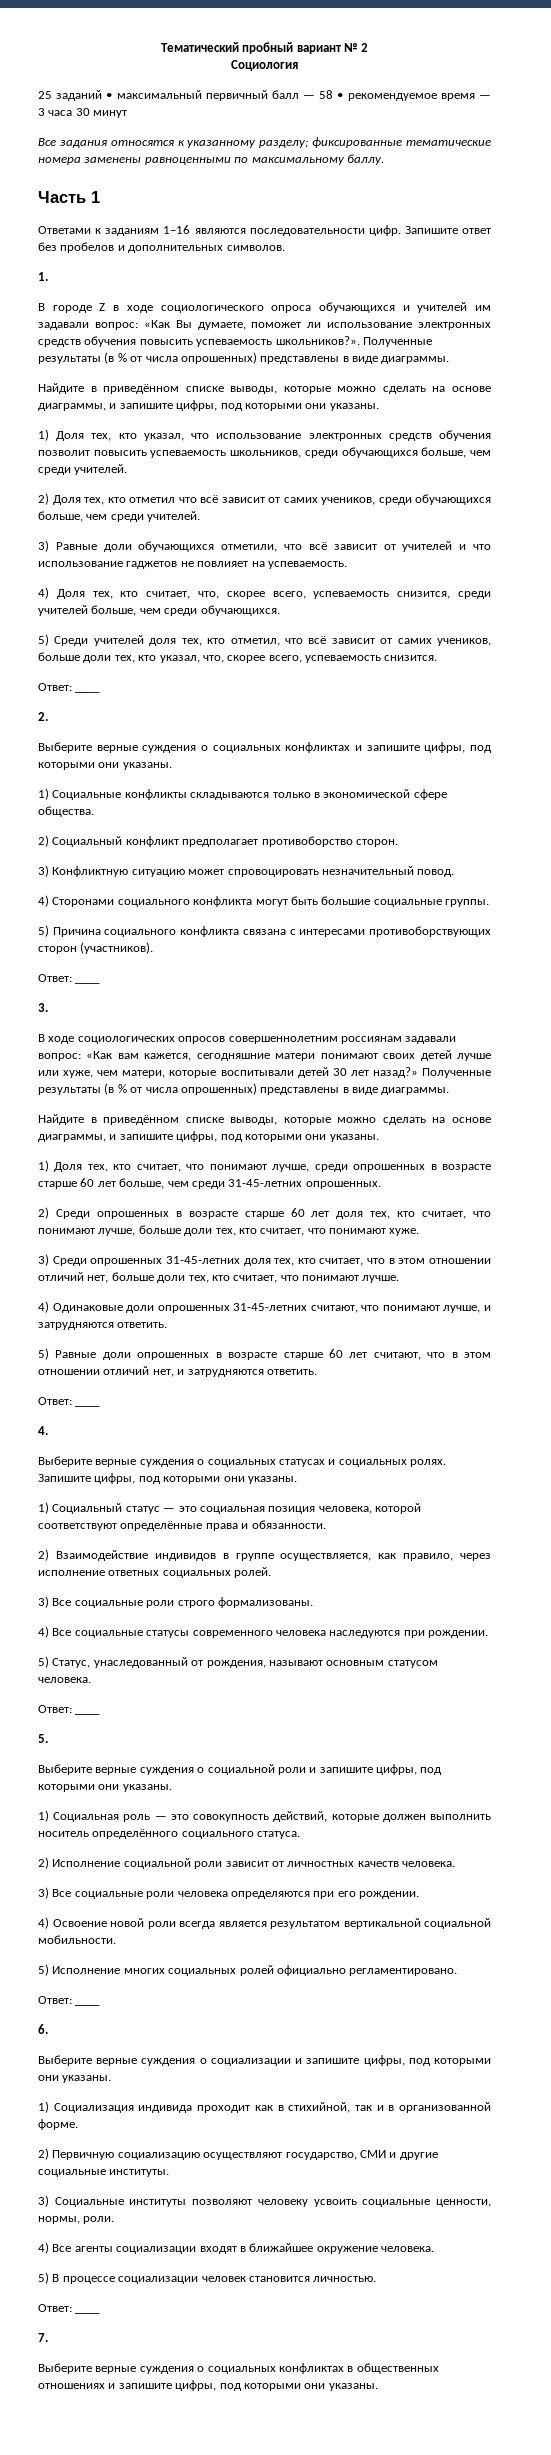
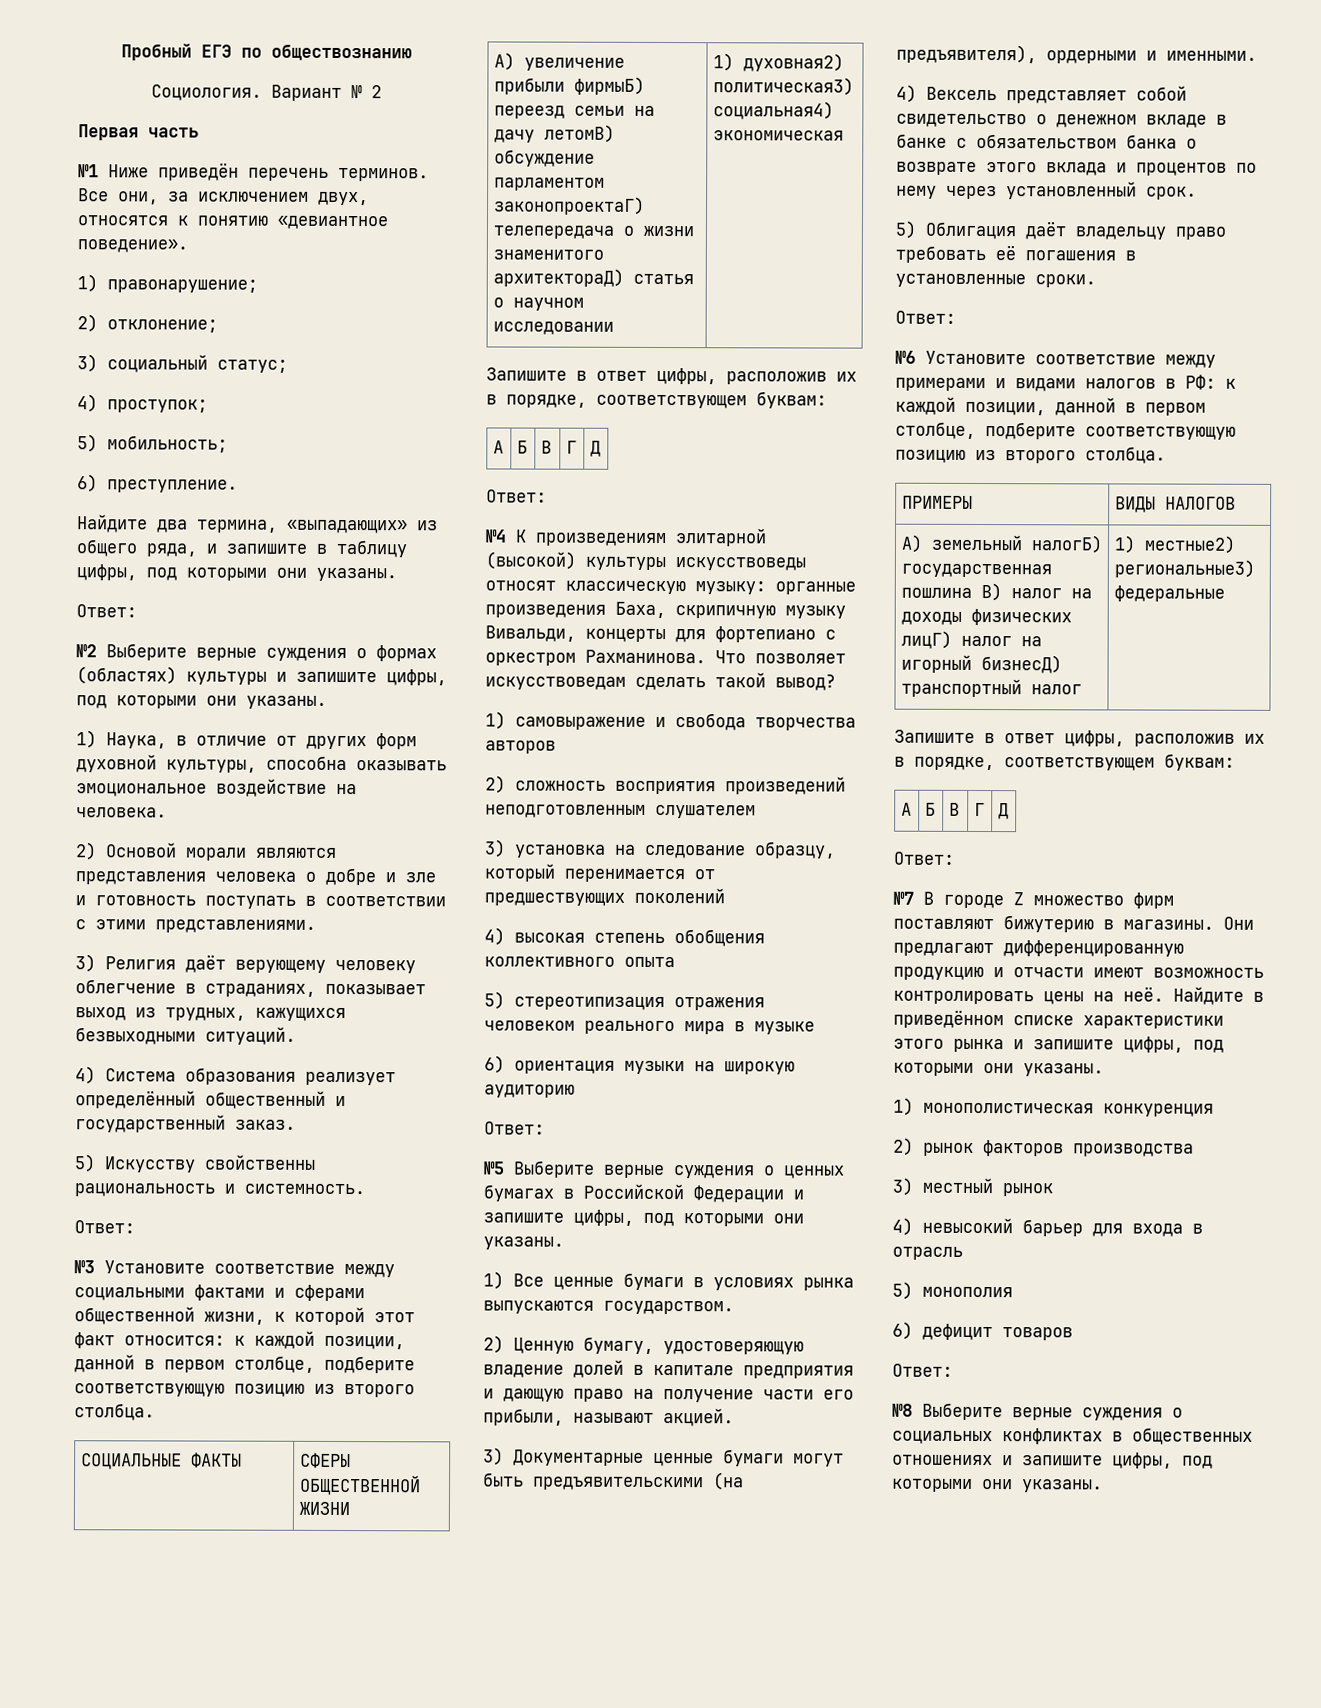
[160,42,369,54] [231,60,298,71] [38,90,492,101] [38,108,128,118] [38,137,491,148] [38,154,384,165] [38,191,100,203] [38,225,491,236] [38,242,285,253] [38,272,48,281] [38,302,491,313] [38,320,491,330] [38,336,432,347] [38,352,450,364] [38,383,491,394] [38,400,379,411] [38,429,492,441] [38,447,492,458] [38,464,128,475] [38,493,491,505] [38,511,201,522] [38,540,491,552] [38,561,347,569] [38,587,492,599] [38,605,280,616] [38,634,492,646] [38,652,438,663] [38,683,72,691] [75,691,101,693] [38,712,48,721] [38,742,492,753] [38,762,172,770] [38,788,447,800] [38,806,94,817] [38,835,398,847] [38,865,455,877] [38,895,489,907] [38,925,492,937] [38,942,154,954] [38,974,72,982] [75,982,101,984] [38,1003,48,1012] [38,1034,457,1044] [38,1050,492,1061] [38,1067,492,1078] [38,1083,450,1095] [38,1114,491,1125] [38,1131,379,1142] [38,1160,491,1172] [38,1178,381,1189] [38,1207,492,1219] [38,1225,420,1236] [38,1254,491,1266] [38,1272,400,1283] [38,1301,491,1313] [38,1322,168,1330] [38,1348,492,1360] [38,1366,317,1377] [38,1397,72,1405] [75,1405,101,1407] [38,1426,48,1435] [38,1456,446,1467] [38,1473,297,1484] [38,1502,421,1514] [38,1520,326,1531] [38,1549,491,1561] [38,1567,272,1578] [38,1596,313,1608] [38,1626,488,1638] [38,1656,438,1668] [38,1677,91,1683] [38,1705,72,1713] [75,1713,101,1715] [38,1734,48,1743] [38,1764,443,1775] [38,1784,172,1792] [38,1810,492,1822] [38,1829,301,1839] [38,1857,455,1869] [38,1887,419,1899] [38,1917,491,1929] [38,1935,116,1944] [38,1964,458,1976] [38,1996,72,2004] [75,2004,101,2006] [38,2024,48,2034] [38,2055,492,2066] [38,2075,112,2083] [38,2101,491,2113] [38,2119,78,2130] [38,2148,438,2160] [38,2169,170,2177] [38,2195,492,2207] [38,2216,115,2224] [38,2242,434,2254] [38,2272,377,2284] [38,2304,72,2312] [75,2312,101,2314] [38,2333,48,2342] Тематический пробный вариант № 2 // Социология // 25 заданий • максимальный первичный балл — 58 • рекомендуемое время — 3 часа 30 минут // Все задания относятся к указанному разделу; фиксированные тематические номера заменены равноценными по максимальному баллу. // Часть 1 // Ответами к заданиям 1–16 являются последовательности цифр. Запишите ответ без пробелов и дополнительных символов. // 1. // В городе Z в ходе социологического опроса обучающихся и учителей им задавали вопрос: «Как Вы думаете, поможет ли использование электронных средств обучения повысить успеваемость школьников?». Полученные результаты (в % от числа опрошенных) представлены в виде диаграммы. // Найдите в приведённом списке выводы, которые можно сделать на основе диаграммы, и запишите цифры, под которыми они указаны. // 1) Доля тех, кто указал, что использование электронных средств обучения позволит повысить успеваемость школьников, среди обучающихся больше, чем среди учителей. // 2) Доля тех, кто отметил что всё зависит от самих учеников, среди обучающихся больше, чем среди учителей. // 3) Равные доли обучающихся отметили, что всё зависит от учителей и что использование гаджетов не повлияет на успеваемость. // 4) Доля тех, кто считает, что, скорее всего, успеваемость снизится, среди учителей больше, чем среди обучающихся. // 5) Среди учителей доля тех, кто отметил, что всё зависит от самих учеников, больше доли тех, кто указал, что, скорее всего, успеваемость снизится. // Ответ: ____ // 2. // Выберите верные суждения о социальных конфликтах и запишите цифры, под которыми они указаны. // 1) Социальные конфликты складываются только в экономической сфере общества. // 2) Социальный конфликт предполагает противоборство сторон. // 3) Конфликтную ситуацию может спровоцировать незначительный повод. // 4) Сторонами социального конфликта могут быть большие социальные группы. // 5) Причина социального конфликта связана с интересами противоборствующих сторон (участников). // Ответ: ____ // 3. // В ходе социологических опросов совершеннолетним россиянам задавали вопрос: «Как вам кажется, сегодняшние матери понимают своих детей лучше или хуже, чем матери, которые воспитывали детей 30 лет назад?» Полученные результаты (в % от числа опрошенных) представлены в виде диаграммы. // Найдите в приведённом списке выводы, которые можно сделать на основе диаграммы, и запишите цифры, под которыми они указаны. // 1) Доля тех, кто считает, что понимают лучше, среди опрошенных в возрасте старше 60 лет больше, чем среди 31-45-летних опрошенных. // 2) Среди опрошенных в возрасте старше 60 лет доля тех, кто считает, что понимают лучше, больше доли тех, кто считает, что понимают хуже. // 3) Среди опрошенных 31-45-летних доля тех, кто считает, что в этом отношении отличий нет, больше доли тех, кто считает, что понимают лучше. // 4) Одинаковые доли опрошенных 31-45-летних считают, что понимают лучше, и затрудняются ответить. // 5) Равные доли опрошенных в возрасте старше 60 лет считают, что в этом отношении отличий нет, и затрудняются ответить. // Ответ: ____ // 4. // Выберите верные суждения о социальных статусах и социальных ролях. Запишите цифры, под которыми они указаны. // 1) Социальный статус — это социальная позиция человека, которой соответствуют определённые права и обязанности. // 2) Взаимодействие индивидов в группе осуществляется, как правило, через исполнение ответных социальных ролей. // 3) Все социальные роли строго формализованы. // 4) Все социальные статусы современного человека наследуются при рождении. // 5) Статус, унаследованный от рождения, называют основным статусом человека. // Ответ: ____ // 5. // Выберите верные суждения о социальной роли и запишите цифры, под которыми они указаны. // 1) Социальная роль — это совокупность действий, которые должен выполнить носитель определённого социального статуса. // 2) Исполнение социальной роли зависит от личностных качеств человека. // 3) Все социальные роли человека определяются при его рождении. // 4) Освоение новой роли всегда является результатом вертикальной социальной мобильности. // 5) Исполнение многих социальных ролей официально регламентировано. // Ответ: ____ // 6. // Выберите верные суждения о социализации и запишите цифры, под которыми они указаны. // 1) Социализация индивида проходит как в стихийной, так и в организованной форме. // 2) Первичную социализацию осуществляют государство, СМИ и другие социальные институты. // 3) Социальные институты позволяют человеку усвоить социальные ценности, нормы, роли. // 4) Все агенты социализации входят в ближайшее окружение человека. // 5) В процессе социализации человек становится личностью. // Ответ: ____ // 7. // -> [121,43,412,62] [151,84,382,101] [78,124,199,141] [78,162,429,182] [78,188,369,206] [77,215,389,230] [77,239,188,253] [77,274,258,293] [77,314,218,333] [77,354,288,373] [77,394,208,413] [77,434,228,453] [77,474,238,493] [77,514,438,534] [76,539,407,558] [76,564,397,582] [76,604,137,618] [76,643,437,662] [76,666,447,686] [76,695,327,709] [76,730,417,750] [76,754,447,773] [76,778,357,797] [76,807,167,818] [75,842,337,861] [75,867,436,886] [75,895,446,909] [75,919,316,933] [75,954,416,974] [75,979,426,997] [75,1007,346,1022] [75,1026,296,1045] [75,1066,396,1086] [75,1090,346,1109] [75,1114,296,1133] [74,1154,316,1173] [74,1183,365,1197] [74,1220,135,1234] [74,1260,395,1278] [74,1284,365,1302] [74,1306,415,1326] [74,1330,405,1350] [74,1354,415,1374] [74,1383,415,1398] [74,1403,155,1421] [80,1452,242,1470] [299,1452,351,1469] [298,1474,421,1496] [298,1501,350,1516] [493,52,625,71] [493,76,645,95] [493,105,655,119] [493,124,615,143] [493,149,595,167] [493,177,605,191] [493,196,645,215] [492,225,694,239] [492,249,604,260] [492,268,694,287] [492,297,584,311] [492,321,614,335] [712,53,844,72] [712,77,854,96] [712,101,834,120] [712,130,844,141] [486,367,857,385] [486,391,827,409] [492,440,504,454] [516,440,528,454] [540,440,552,454] [565,440,577,454] [589,440,601,457] [486,489,547,503] [485,528,767,547] [485,551,806,571] [485,580,856,595] [485,601,846,619] [485,625,836,643] [485,649,846,666] [485,672,836,691] [485,711,856,731] [485,740,556,754] [485,775,846,795] [485,804,756,819] [484,839,836,859] [484,863,715,883] [484,887,725,906] [484,927,765,947] [484,956,675,968] [484,991,765,1011] [484,1020,815,1035] [484,1055,795,1075] [484,1084,575,1098] [484,1121,545,1135] [483,1160,845,1179] [483,1183,804,1203] [483,1209,804,1227] [483,1236,564,1250] [483,1271,854,1291] [483,1300,734,1315] [483,1335,804,1355] [483,1359,854,1379] [483,1388,854,1403] [483,1408,734,1427] [483,1447,844,1467] [483,1472,744,1491] [896,44,1257,64] [896,84,1187,104] [896,113,1227,128] [896,133,1197,149] [896,161,1257,176] [896,181,1197,200] [895,220,1226,240] [895,245,1136,264] [895,273,1096,288] [895,310,956,324] [895,350,1216,368] [895,374,1236,392] [895,396,1206,416] [895,421,1236,440] [895,446,1166,464] [901,495,973,509] [1114,496,1236,513] [900,534,1103,554] [900,563,1052,578] [900,583,1092,602] [900,608,1072,626] [900,630,1042,649] [900,654,1062,674] [900,678,1082,698] [1113,535,1236,554] [1113,559,1255,578] [1113,585,1225,602] [894,729,1265,747] [894,753,1235,771] [900,802,912,816] [924,802,936,816] [948,802,960,816] [973,802,985,817] [997,803,1009,820] [893,851,955,865] [893,891,1174,909] [893,915,1254,933] [893,940,1184,957] [893,966,1264,981] [893,986,1264,1005] [893,1009,1224,1029] [893,1036,1224,1053] [893,1062,1104,1077] [893,1097,1214,1117] [893,1137,1194,1157] [892,1177,1053,1197] [892,1217,1203,1237] [892,1246,963,1260] [892,1281,1013,1300] [892,1321,1073,1341] [892,1363,953,1377] [892,1403,913,1417] Пробный ЕГЭ по обществознанию // Социология. Вариант № 2 // Первая часть // №1 Ниже приведён перечень терминов. Все они, за исключением двух, относятся к понятию «девиантное поведение». // 1) правонарушение; // 2) отклонение; // 3) социальный статус; // 4) проступок; // 5) мобильность; // 6) преступление. // Найдите два термина, «выпадающих» из общего ряда, и запишите в таблицу цифры, под которыми они указаны. // Ответ: // №2 Выберите верные суждения о формах (областях) культуры и запишите цифры, под которыми они указаны. // 1) Наука, в отличие от других форм духовной культуры, способна оказывать эмоциональное воздействие на человека. // 2) Основой морали являются представления человека о добре и зле и готовность поступать в соответствии с этими представлениями. // 3) Религия даёт верующему человеку облегчение в страданиях, показывает выход из трудных, кажущихся безвыходными ситуаций. // 4) Система образования реализует определённый общественный и государственный заказ. // 5) Искусству свойственны рациональность и системность. // Ответ: // №3 Установите соответствие между социальными фактами и сферами общественной жизни, к которой этот факт относится: к каждой позиции, данной в первом столбце, подберите соответствующую позицию из второго столбца. // СОЦИАЛЬНЫЕ ФАКТЫ | СФЕРЫ ОБЩЕСТВЕННОЙ ЖИЗНИ // А) увеличение прибыли фирмыБ) переезд семьи на дачу летомВ) обсуждение парламентом законопроектаГ) телепередача о жизни знаменитого архитектораД) статья о научном исследовании | 1) духовная2) политическая3) социальная4) экономическая // Запишите в ответ цифры, расположив их в порядке, соответствующем буквам: // A | Б | В | Г | Д // Ответ: // №4 К произведениям элитарной (высокой) культуры искусствоведы относят классическую музыку: органные произведения Баха, скрипичную музыку Вивальди, концерты для фортепиано с оркестром Рахманинова. Что позволяет искусствоведам сделать такой вывод? // 1) самовыражение и свобода творчества авторов // 2) сложность восприятия произведений неподготовленным слушателем // 3) установка на следование образцу, который перенимается от предшествующих поколений // 4) высокая степень обобщения коллективного опыта // 5) стереотипизация отражения человеком реального мира в музыке // 6) ориентация музыки на широкую аудиторию // Ответ: // №5 Выберите верные суждения о ценных бумагах в Российской Федерации и запишите цифры, под которыми они указаны. // 1) Все ценные бумаги в условиях рынка выпускаются государством. // 2) Ценную бумагу, удостоверяющую владение долей в капитале предприятия и дающую право на получение части его прибыли, называют акцией. // 3) Документарные ценные бумаги могут быть предъявительскими (на предъявителя), ордерными и именными. // 4) Вексель представляет собой свидетельство о денежном вкладе в банке с обязательством банка о возврате этого вклада и процентов по нему через установленный срок. // 5) Облигация даёт владельцу право требовать её погашения в установленные сроки. // Ответ: // №6 Установите соответствие между примерами и видами налогов в РФ: к каждой позиции, данной в первом столбце, подберите соответствующую позицию из второго столбца. // ПРИМЕРЫ | ВИДЫ НАЛОГОВ // А) земельный налогБ) государственная пошлина В) налог на доходы физических лицГ) налог на игорный бизнесД) транспортный налог | 1) местные2) региональные3) федеральные // Запишите в ответ цифры, расположив их в порядке, соответствующем буквам: // А | Б | В | Г | Д // Ответ: // №7 В городе Z множество фирм поставляют бижутерию в магазины. Они предлагают дифференцированную продукцию и отчасти имеют возможность контролировать цены на неё. Найдите в приведённом списке характеристики этого рынка и запишите цифры, под которыми они указаны. // 1) монополистическая конкуренция // 2) рынок факторов производства // 3) местный рынок // 4) невысокий барьер для входа в отрасль // 5) монополия // 6) дефицит товаров // Ответ: // №8

